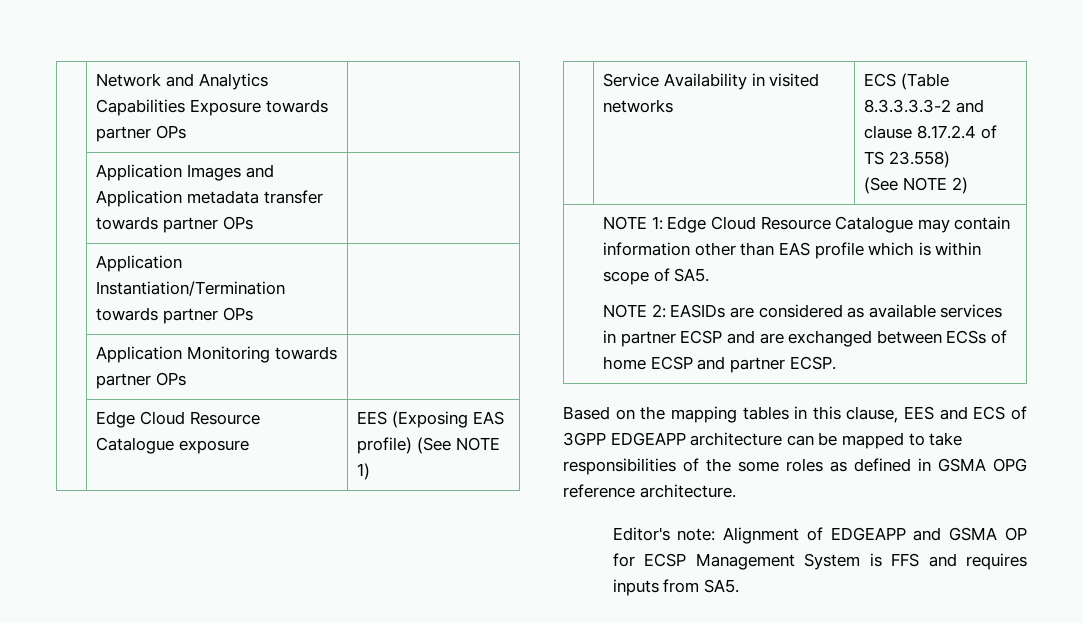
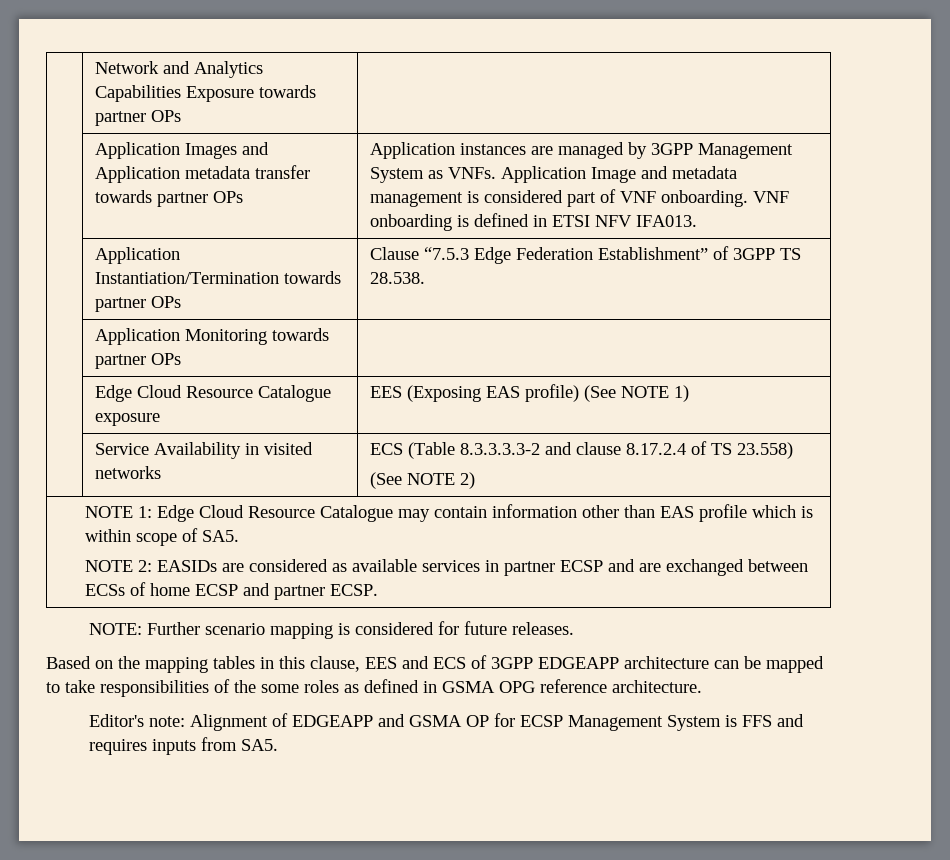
(253, 223) none -> [370,142,794,159] [370,166,738,183] [370,189,790,207] [370,213,698,231] Application instances are managed by 3GPP Management System as VNFs. Application Image and metadata management is considered part of VNF onboarding. VNF onboarding is defined in ETSI NFV IFA013.
(253, 314) none -> [370,246,802,264] [370,272,426,284] Clause “7.5.3 Edge Federation Establishment” of 3GPP TS 28.538.
(836, 363) none -> [89,621,575,639] // NOTE: Further scenario mapping is considered for future releases.

